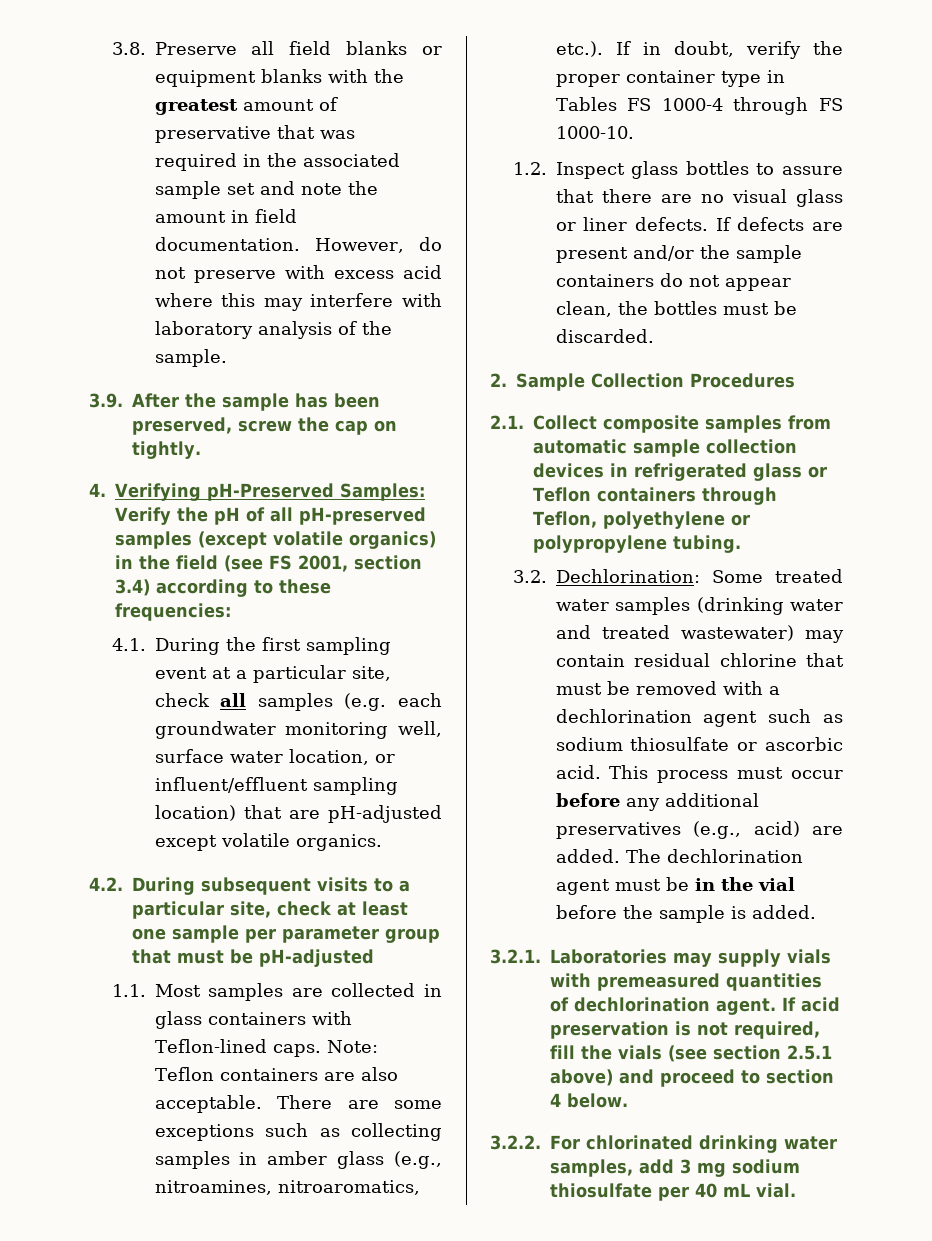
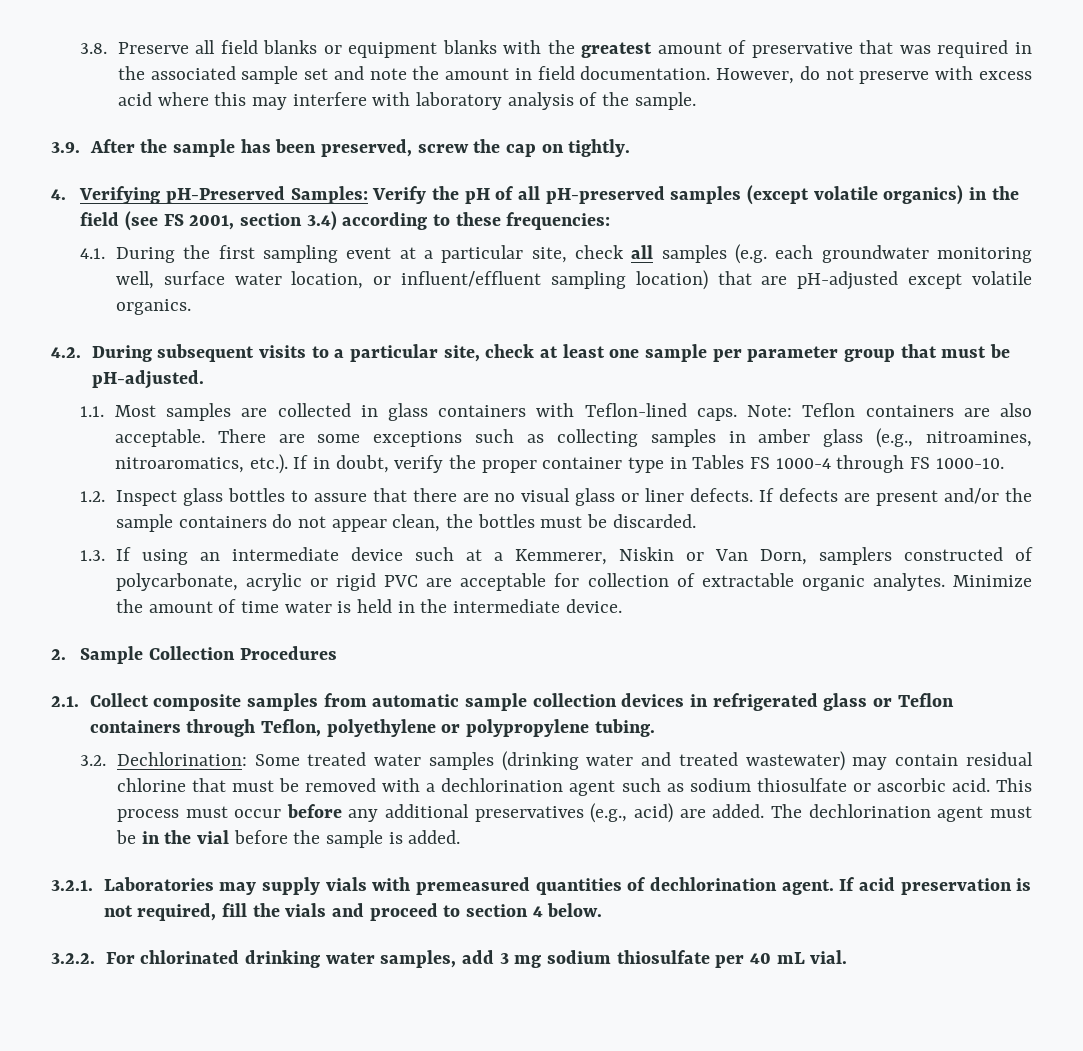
[259,949,374,967] pH-adjusted -> [91,370,204,389] pH-adjusted.
(654, 336) none -> [80,547,1033,565] [115,573,1032,591] [115,599,622,613] // 1.3. If using an intermediate device such at a Kemmerer, Niskin or Van Dorn, samplers constructed of polycarbonate, acrylic or rigid PVC are acceptable for collection of extractable organic analytes. Minimize the amount of time water is held in the intermediate device.
[668,1045,832,1062] [550,1069,613,1086] (see section 2.5.1 above) -> (327, 910) none

